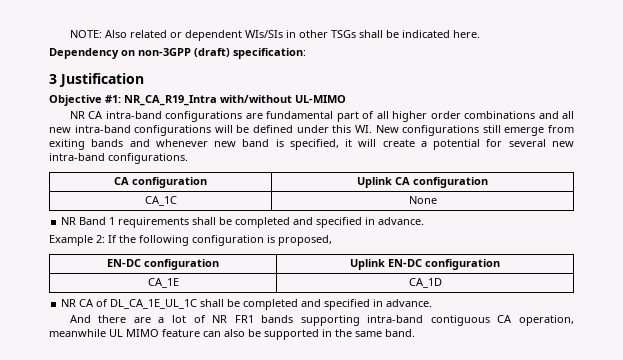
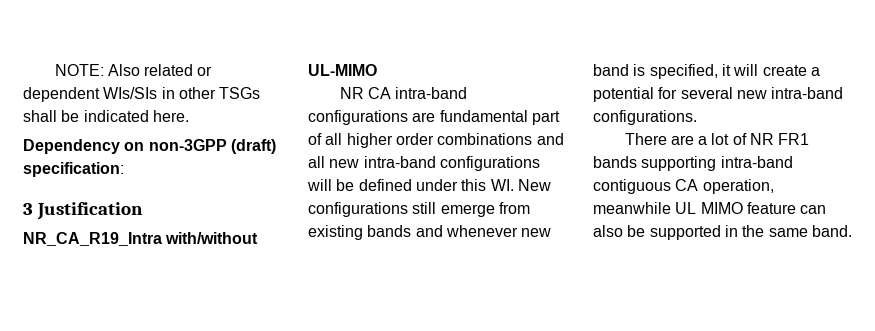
[49,95,121,106] Objective #1: -> (144, 211) none
[49,139,85,150] exiting -> [308,225,363,240] existing
[114,177,207,188] [357,177,488,188] [144,196,177,206] [408,196,437,204] [61,217,425,228] [49,235,332,246] [107,259,219,270] [350,259,500,270] [147,278,179,288] [408,278,442,288] [61,299,433,310] [69,315,127,323] // CA configuration | Uplink CA configuration // CA_1C | None // NR Band 1 requirements shall be completed and specified in advance. // Example 2: If the following configuration is proposed, // EN-DC configuration | Uplink EN-DC configuration // CA_1E | CA_1D // NR CA of DL_CA_1E_UL_1C shall be completed and specified in advance. // And there -> [624,133,667,145] // There

